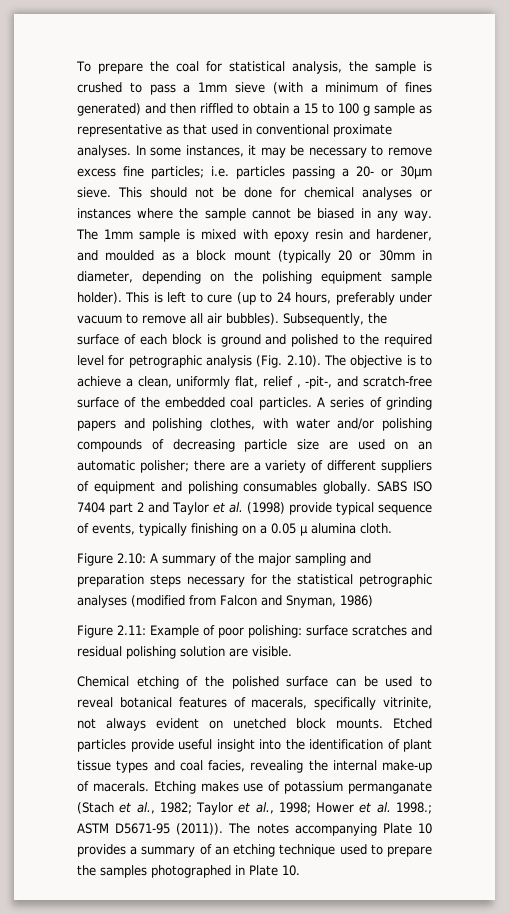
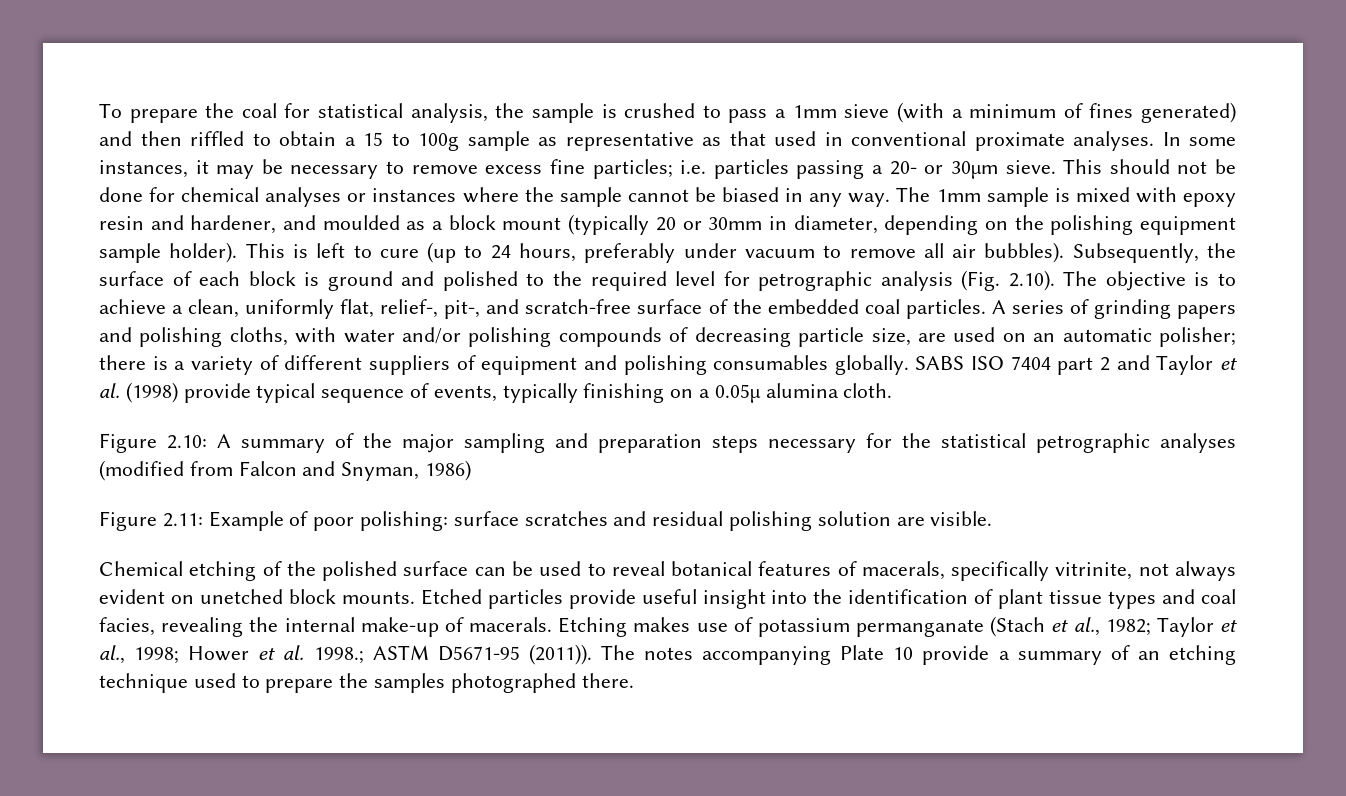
[338,103,370,116] 100 g -> [418,133,459,151] 100g
[262,376,333,389] relief , -pit-, -> [380,299,481,319] relief-, pit-,
[210,418,256,430] clothes, -> [229,327,288,346] cloths,
[297,439,319,450] size -> [871,328,911,346] size,
[229,462,249,471] are -> [152,356,168,370] is
[271,523,308,536] 0.05 µ -> [714,384,761,403] 0.05µ
[77,844,126,857] provides -> [922,645,990,665] provide
[235,865,300,876] in Plate 10. -> [581,673,634,688] there.

